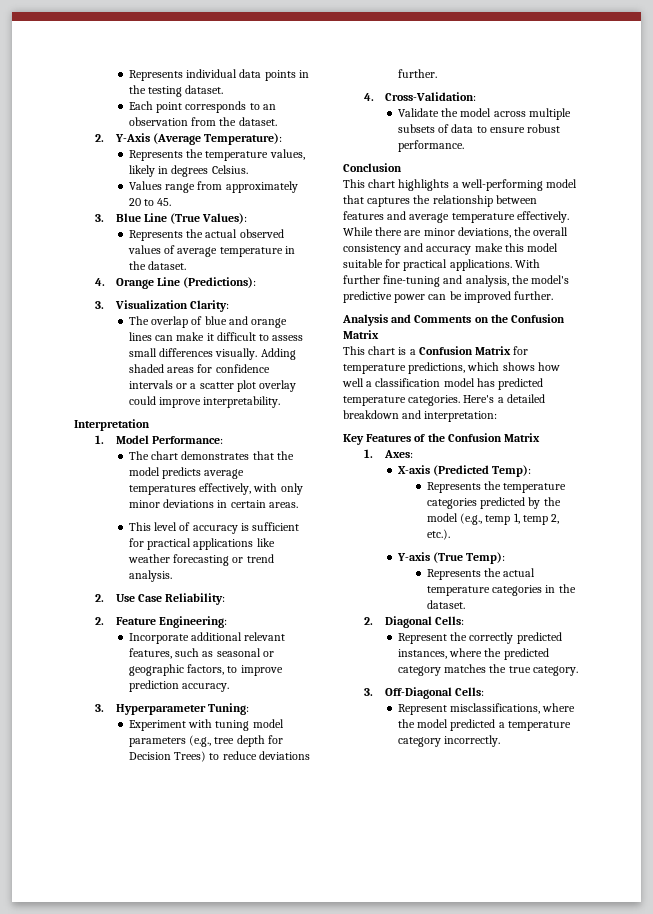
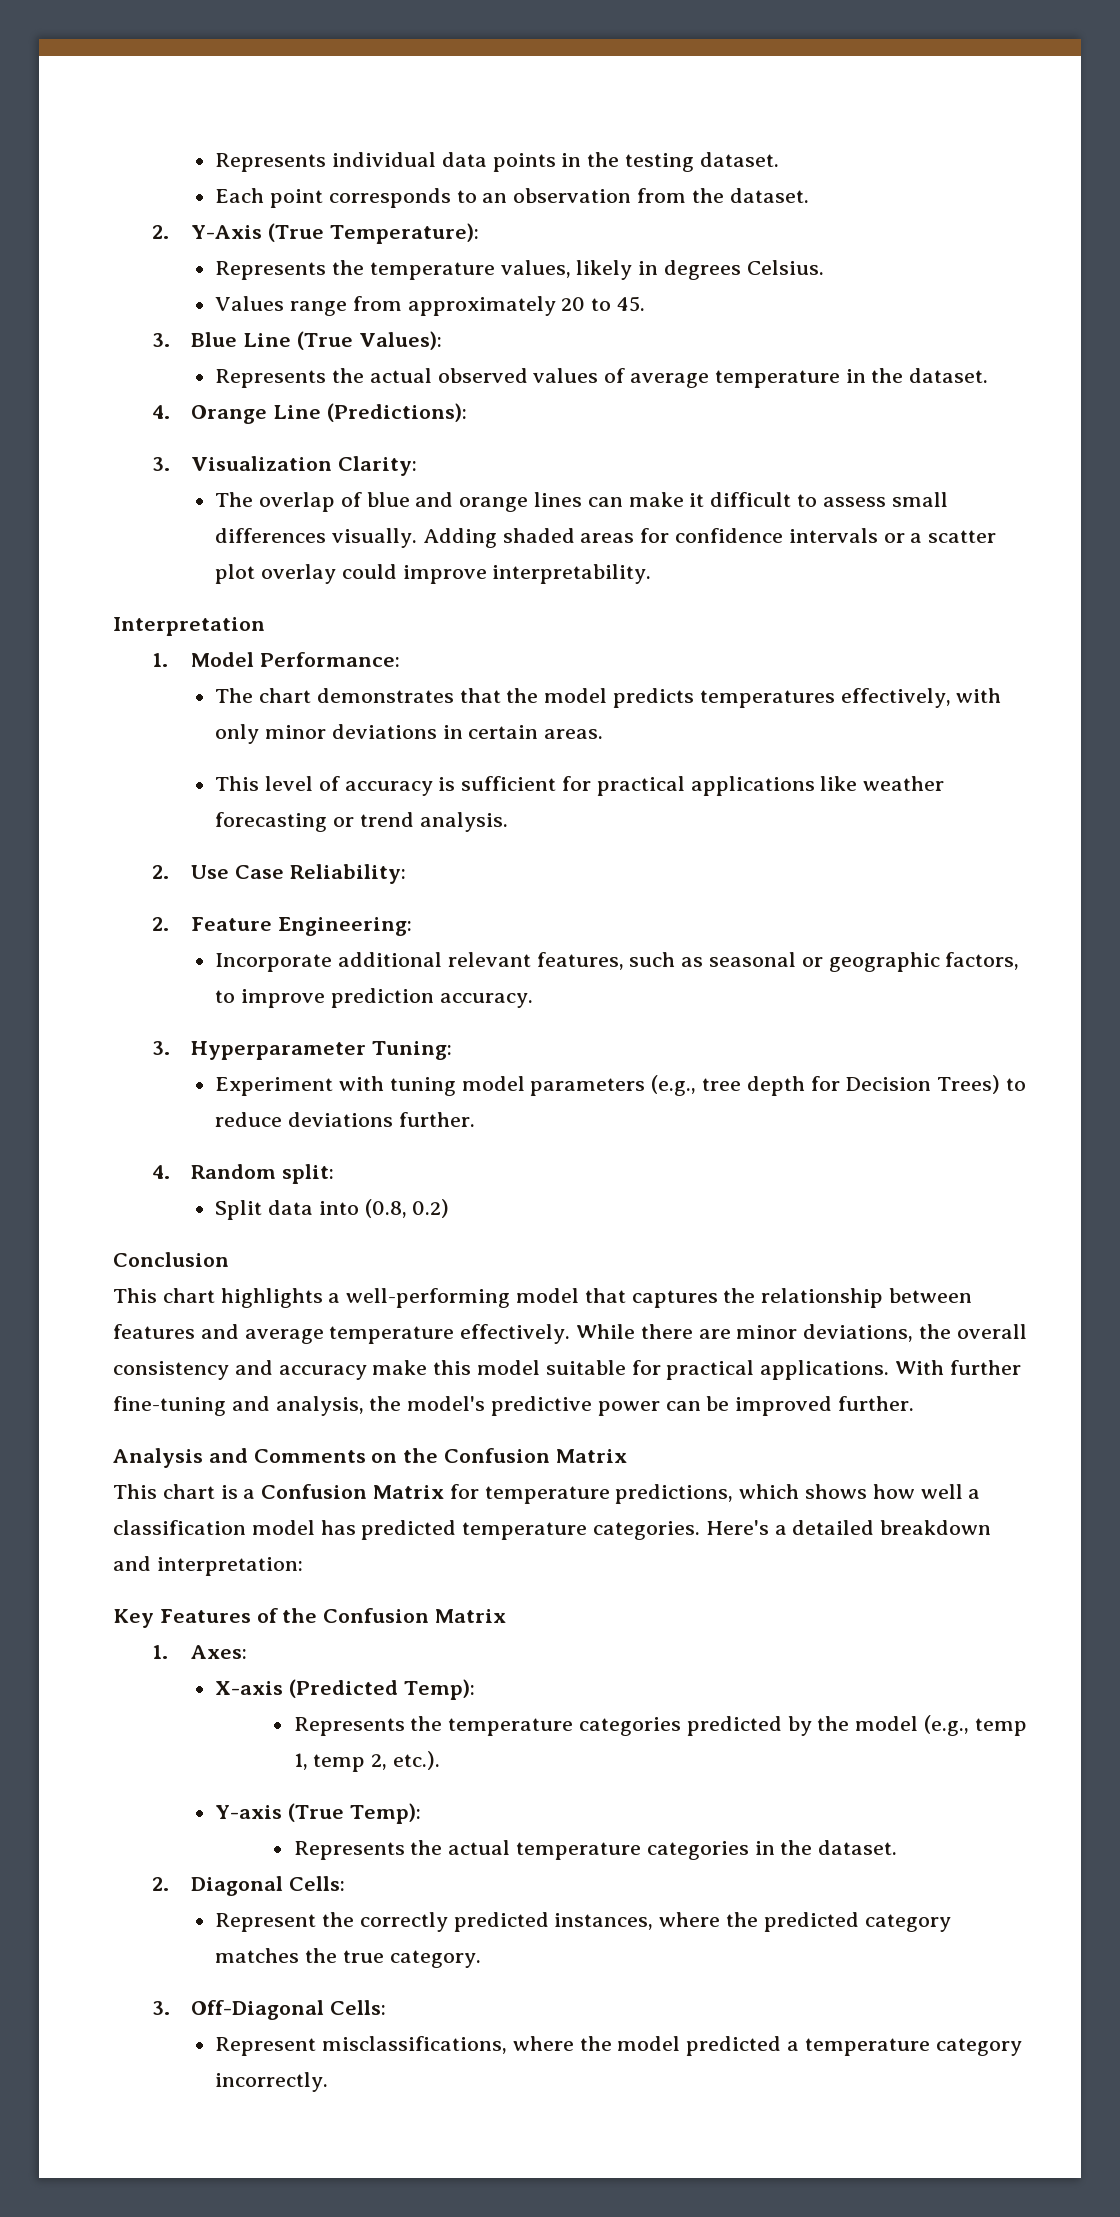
[152,133,201,145] (Average -> [268,223,325,242] (True
[204,469,245,479] average -> (694, 698) none
[384,92,476,101] [397,108,571,120] [397,124,561,133] [397,140,464,152] Cross-Validation: // Validate the model across multiple subsets of data to ensure robust performance. -> [191,1164,335,1184] [215,1199,450,1220] Random split: // Split data into (0.8, 0.2)

